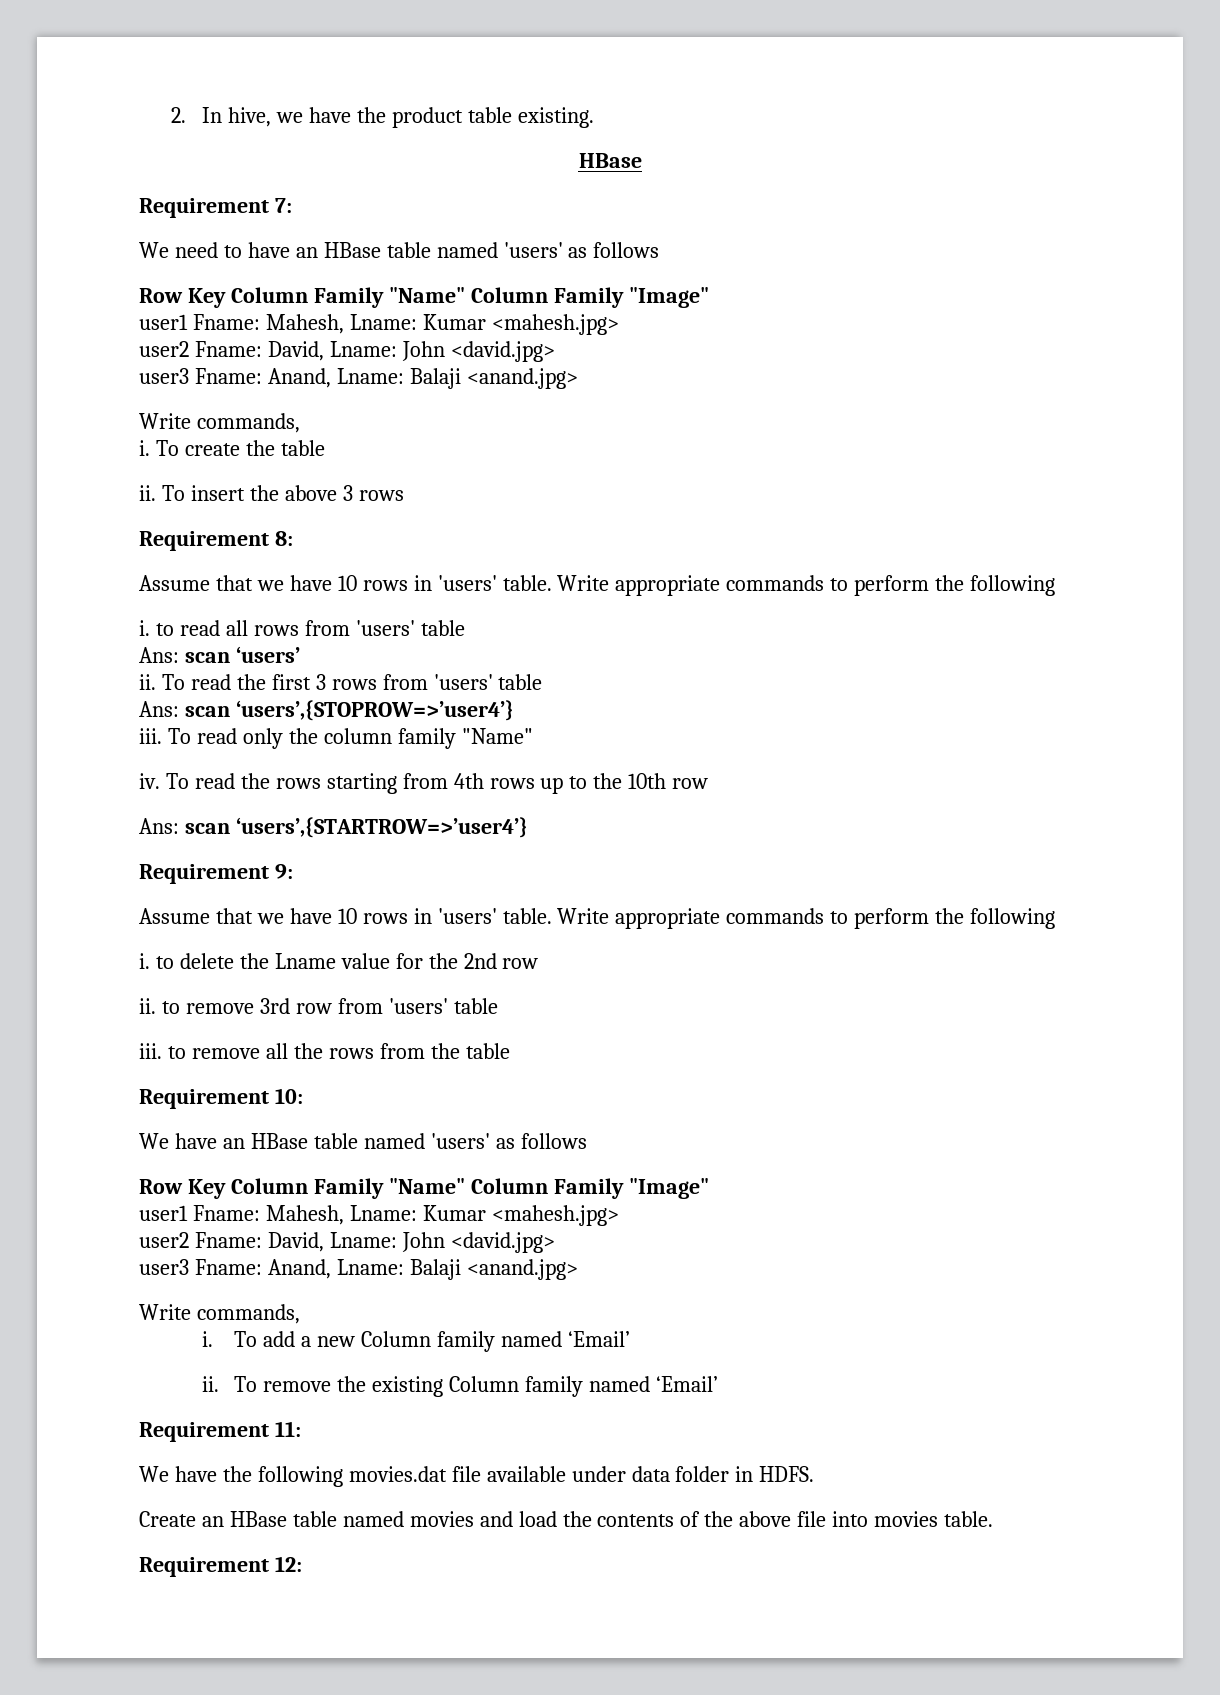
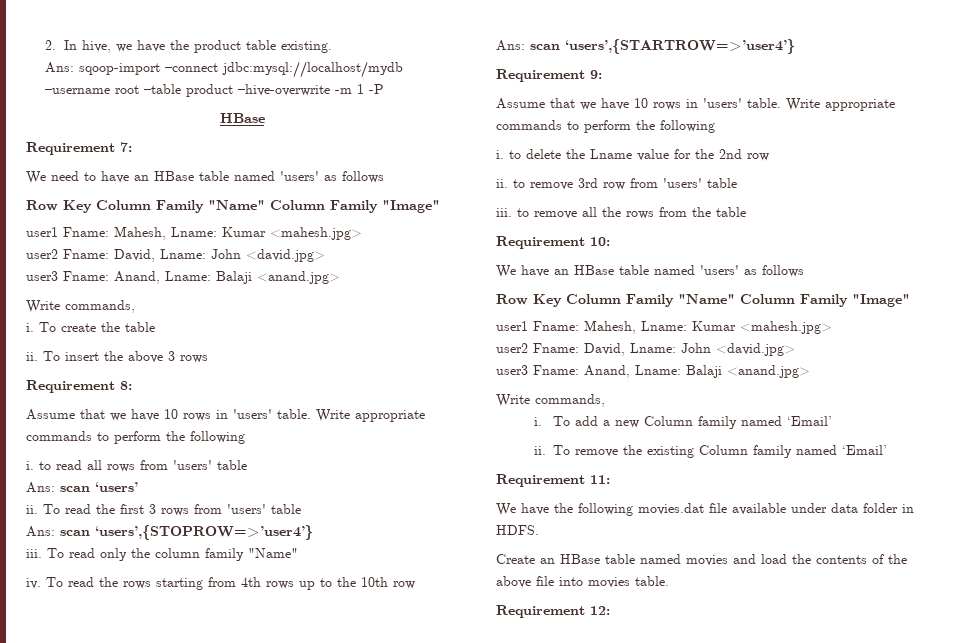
(594, 117) none -> [45,61,404,78] [45,84,385,97] // Ans: sqoop-import –connect jdbc:mysql://localhost/mydb –username root –table product –hive-overwrite -m 1 -P

